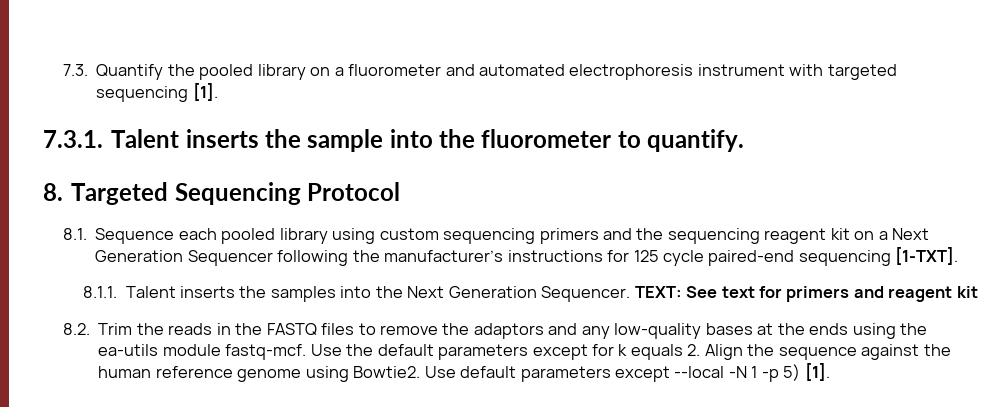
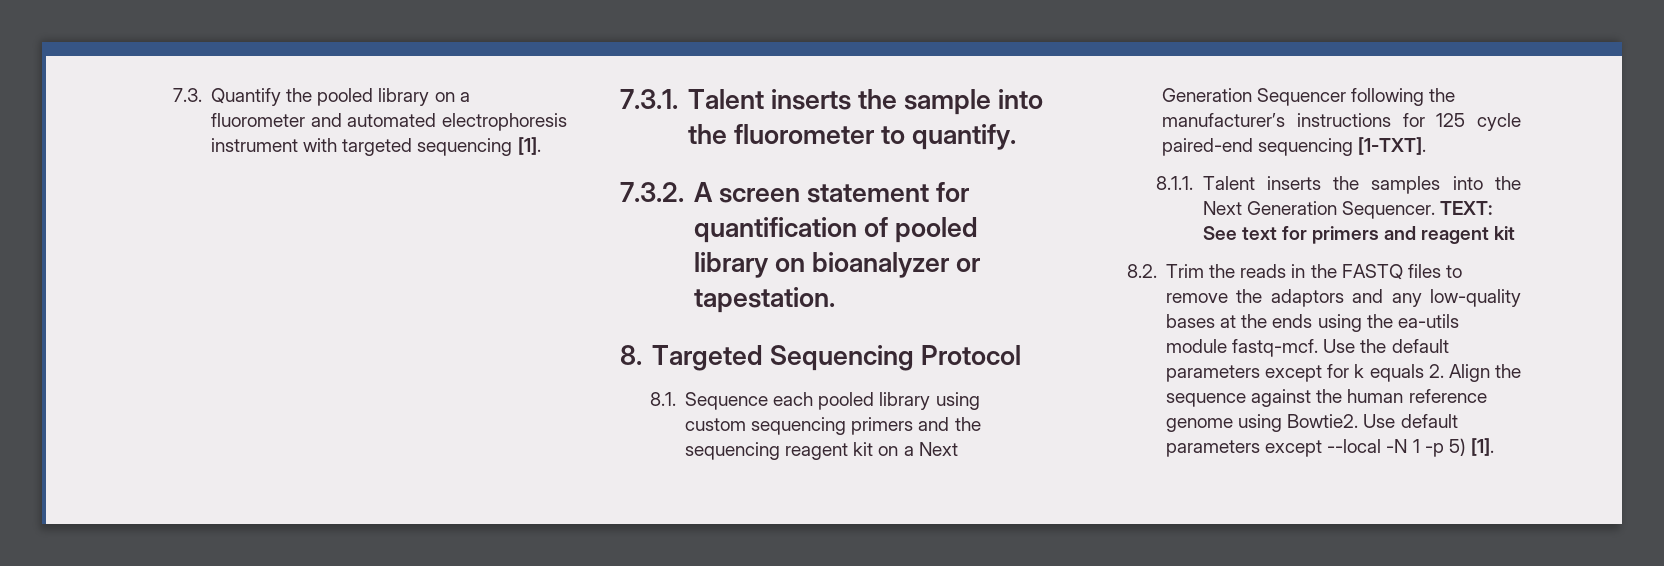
(745, 140) none -> [620,182,969,203] [693,217,978,243] [693,252,980,278] [693,287,835,313] // 7.3.2. A screen statement for quantification of pooled library on bioanalyzer or tapestation.

